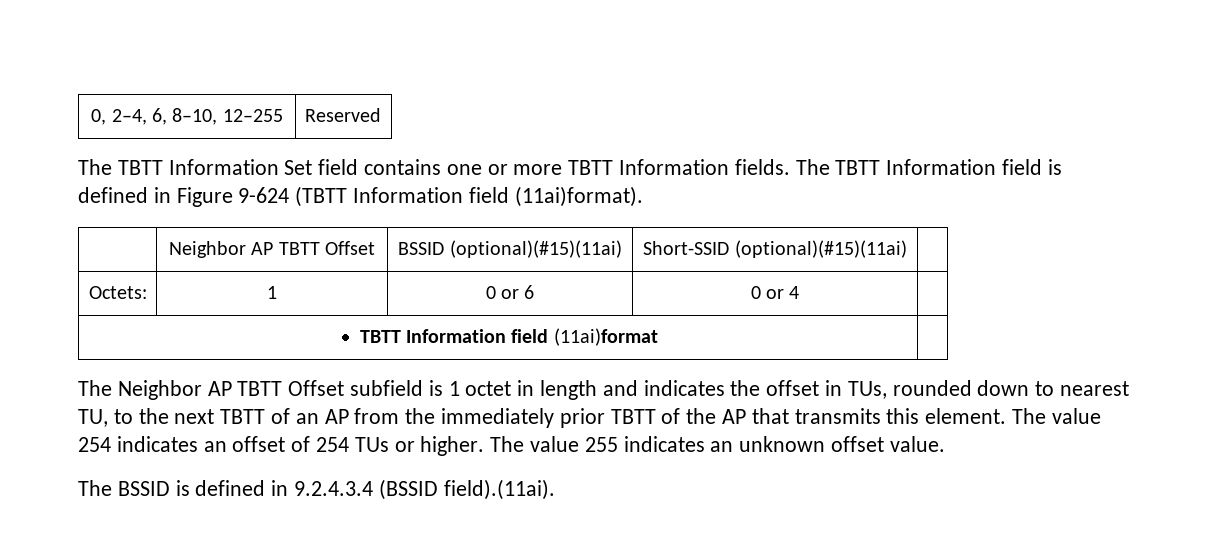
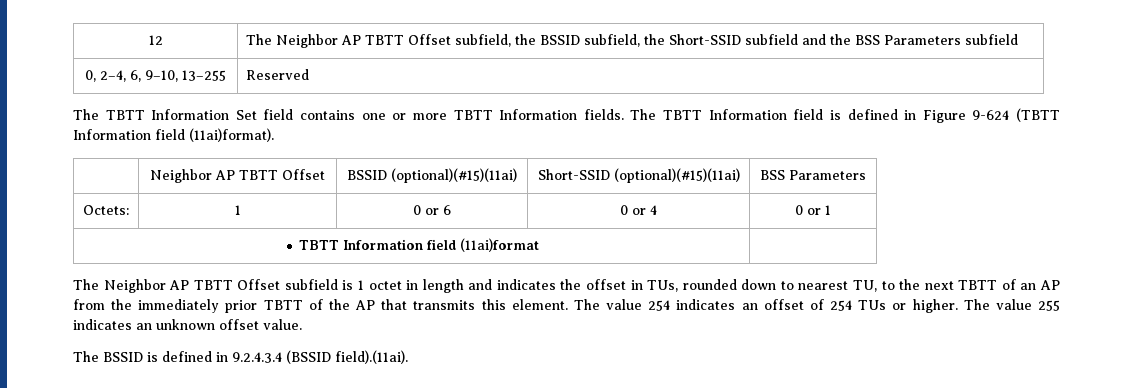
(91, 117) none -> [148,35,163,45] [246,34,1019,48] 12 | The Neighbor AP TBTT Offset subfield, the BSSID subfield, the Short-SSID subfield and the BSS Parameters subfield //
[172,108,283,125] 8–10, 12–255 -> [145,70,226,82] 9–10, 13–255
(907, 249) none -> [760,170,867,180] BSS Parameters
(800, 292) none -> [795,205,832,215] 0 or 1

